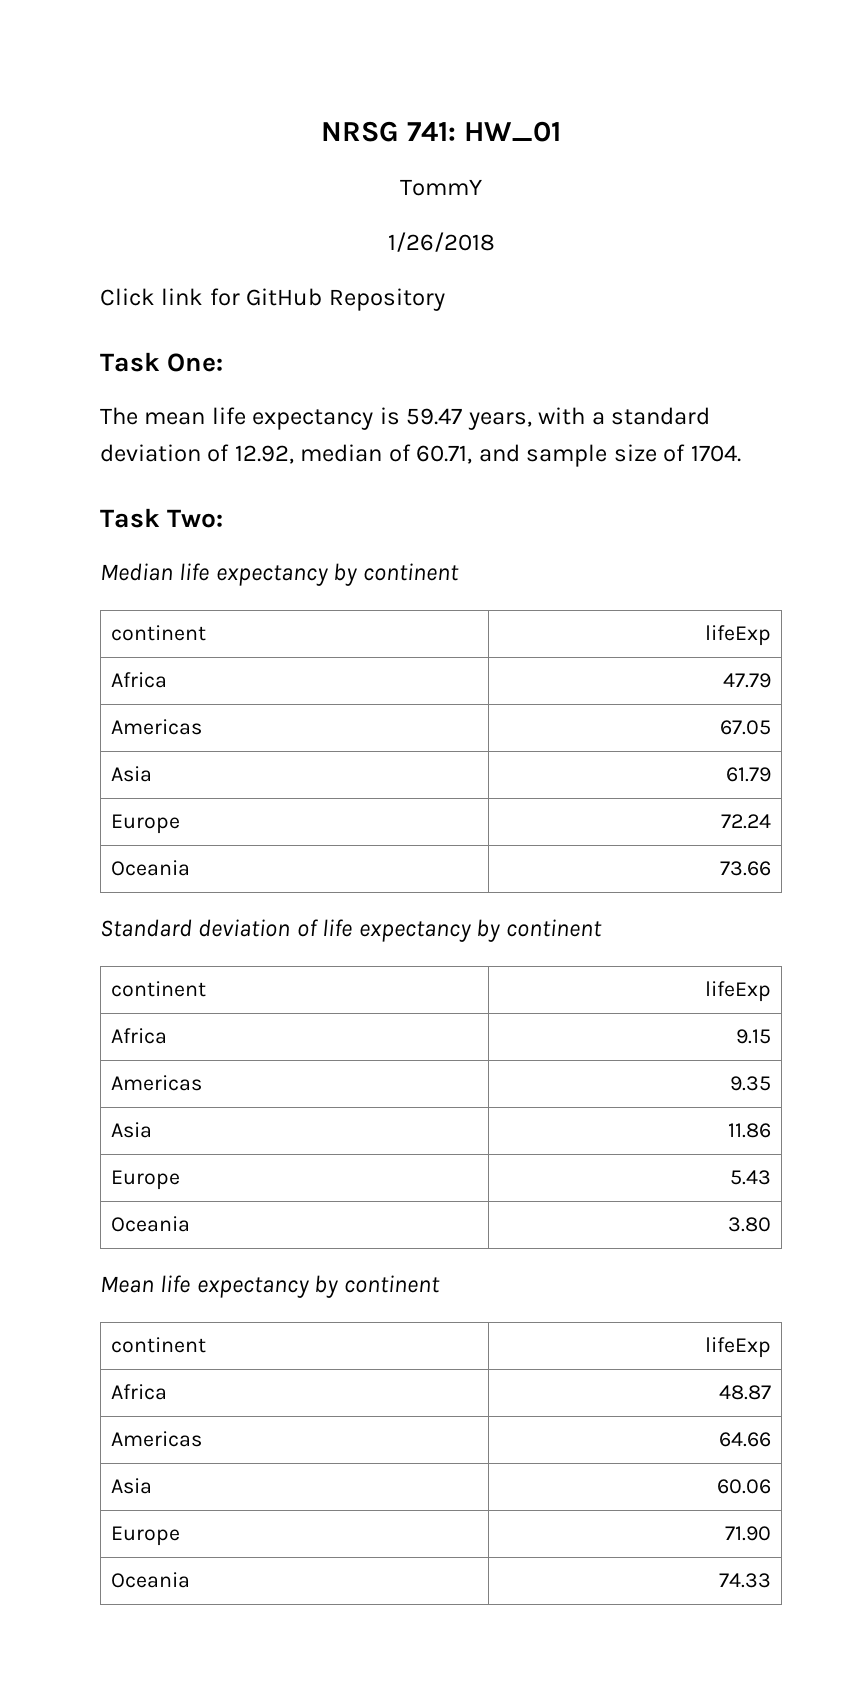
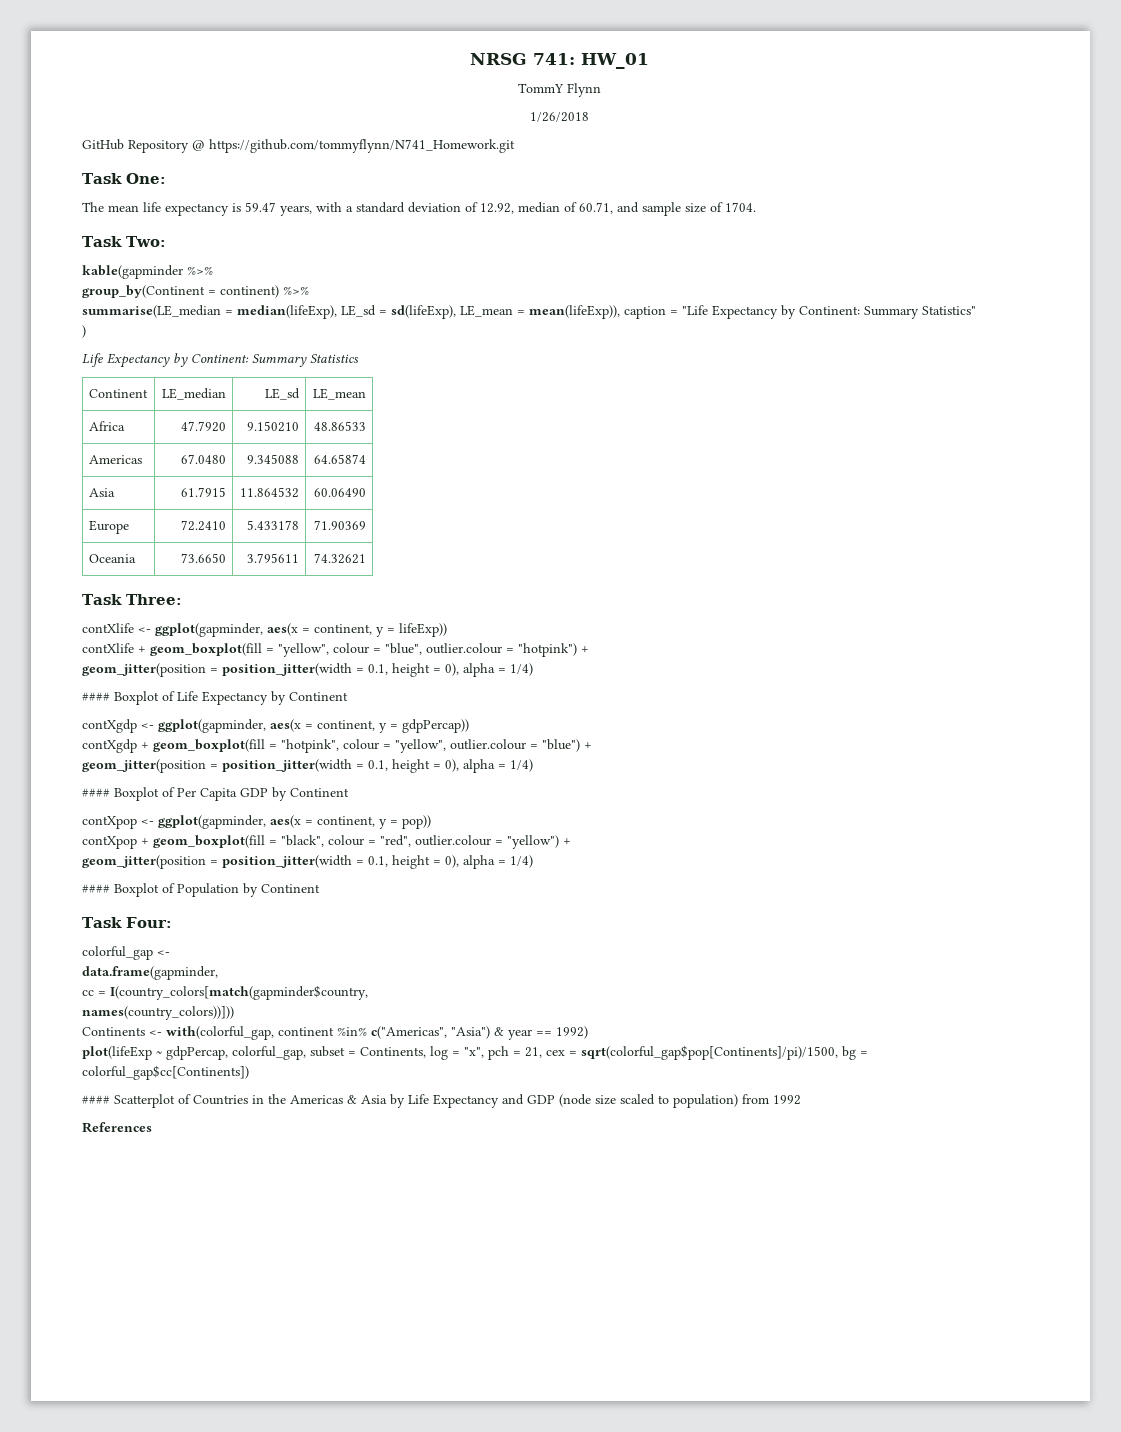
(482, 187) none -> [566,83,601,97] Flynn
[100,288,240,306] Click link for -> (589, 117) none
(445, 299) none -> [192,139,515,153] @ https://github.com/tommyflynn/N741_Homework.git
[100,563,459,586] [110,625,206,641] [705,625,772,646] [110,672,167,688] [723,673,772,688] [110,719,202,735] [720,720,772,735] [110,766,152,782] [726,767,772,782] [110,814,180,834] [721,814,772,829] [110,860,190,876] [720,861,772,876] [100,919,602,942] [110,981,206,997] [705,981,772,1002] [110,1028,167,1044] [736,1029,772,1044] [110,1075,202,1091] [730,1076,772,1091] [110,1122,152,1138] [728,1123,772,1138] [110,1170,180,1190] [730,1170,772,1185] [110,1216,190,1232] [728,1217,772,1232] [100,1275,440,1298] [110,1337,206,1353] [705,1337,772,1358] [110,1384,167,1400] [719,1385,772,1400] [110,1431,202,1447] [719,1432,772,1447] [110,1478,152,1494] [717,1479,772,1494] [110,1526,180,1546] [725,1526,772,1541] [110,1572,190,1588] [719,1573,772,1588] Median life expectancy by continent // continent | lifeExp // Africa | 47.79 // Americas | 67.05 // Asia | 61.79 // Europe | 72.24 // Oceania | 73.66 // Standard deviation of life expectancy by continent // continent | lifeExp // Africa | 9.15 // Americas | 9.35 // Asia | 11.86 // Europe | 5.43 // Oceania | 3.80 // Mean life expectancy by continent // continent | lifeExp // Africa | 48.87 // Americas | 64.66 // Asia | 60.06 // Europe | 71.90 // Oceania | 74.33 -> [82,265,213,279] [82,285,309,298] [82,305,976,319] [82,325,86,338] [82,353,359,368] [88,389,148,398] [162,388,227,400] [265,388,301,400] [313,388,367,400] [88,421,125,431] [181,421,227,432] [247,421,300,432] [314,421,367,431] [88,455,142,464] [181,454,227,464] [247,454,300,464] [314,454,367,464] [88,488,115,497] [181,487,227,497] [240,487,300,498] [314,488,367,497] [88,520,129,534] [181,520,227,531] [247,520,300,530] [314,520,367,530] [88,554,136,563] [181,553,227,563] [247,553,300,563] [314,553,367,564] [82,594,182,605] [82,623,447,637] [82,643,589,657] [82,663,533,677] [82,691,348,705] [82,719,469,733] [82,739,592,753] [82,759,533,773] [82,787,349,801] [82,815,431,829] [82,835,571,849] [82,855,533,869] [82,883,320,897] [82,917,172,928] [82,946,170,960] [82,966,218,980] [82,985,368,1000] [82,1006,234,1020] [82,1026,588,1040] [82,1045,868,1060] [82,1065,249,1080] [82,1094,801,1108] [82,1122,152,1133] kable(gapminder %>% // group_by(Continent = continent) %>% // summarise(LE_median = median(lifeExp), LE_sd = sd(lifeExp), LE_mean = mean(lifeExp)), caption = "Life Expectancy by Continent: Summary Statistics" // ) // Life Expectancy by Continent: Summary Statistics // Continent | LE_median | LE_sd | LE_mean // Africa | 47.7920 | 9.150210 | 48.86533 // Americas | 67.0480 | 9.345088 | 64.65874 // Asia | 61.7915 | 11.864532 | 60.06490 // Europe | 72.2410 | 5.433178 | 71.90369 // Oceania | 73.6650 | 3.795611 | 74.32621 // Task Three: // contXlife <- ggplot(gapminder, aes(x = continent, y = lifeExp)) // contXlife + geom_boxplot(fill = "yellow", colour = "blue", outlier.colour = "hotpink") + // geom_jitter(position = position_jitter(width = 0.1, height = 0), alpha = 1/4) // #### Boxplot of Life Expectancy by Continent // contXgdp <- ggplot(gapminder, aes(x = continent, y = gdpPercap)) // contXgdp + geom_boxplot(fill = "hotpink", colour = "yellow", outlier.colour = "blue") + // geom_jitter(position = position_jitter(width = 0.1, height = 0), alpha = 1/4) // #### Boxplot of Per Capita GDP by Continent // contXpop <- ggplot(gapminder, aes(x = continent, y = pop)) // contXpop + geom_boxplot(fill = "black", colour = "red", outlier.colour = "yellow") + // geom_jitter(position = position_jitter(width = 0.1, height = 0), alpha = 1/4) // #### Boxplot of Population by Continent // Task Four: // colorful_gap <- // data.frame(gapminder, // cc = I(country_colors[match(gapminder$country, // names(country_colors))])) // Continents <- with(colorful_gap, continent %in% c("Americas", "Asia") & year == 1992) // plot(lifeExp ~ gdpPercap, colorful_gap, subset = Continents, log = "x", pch = 21, cex = sqrt(colorful_gap$pop[Continents]/pi)/1500, bg = colorful_gap$cc[Continents]) // #### Scatterplot of Countries in the Americas & Asia by Life Expectancy and GDP (node size scaled to population) from 1992 // References

